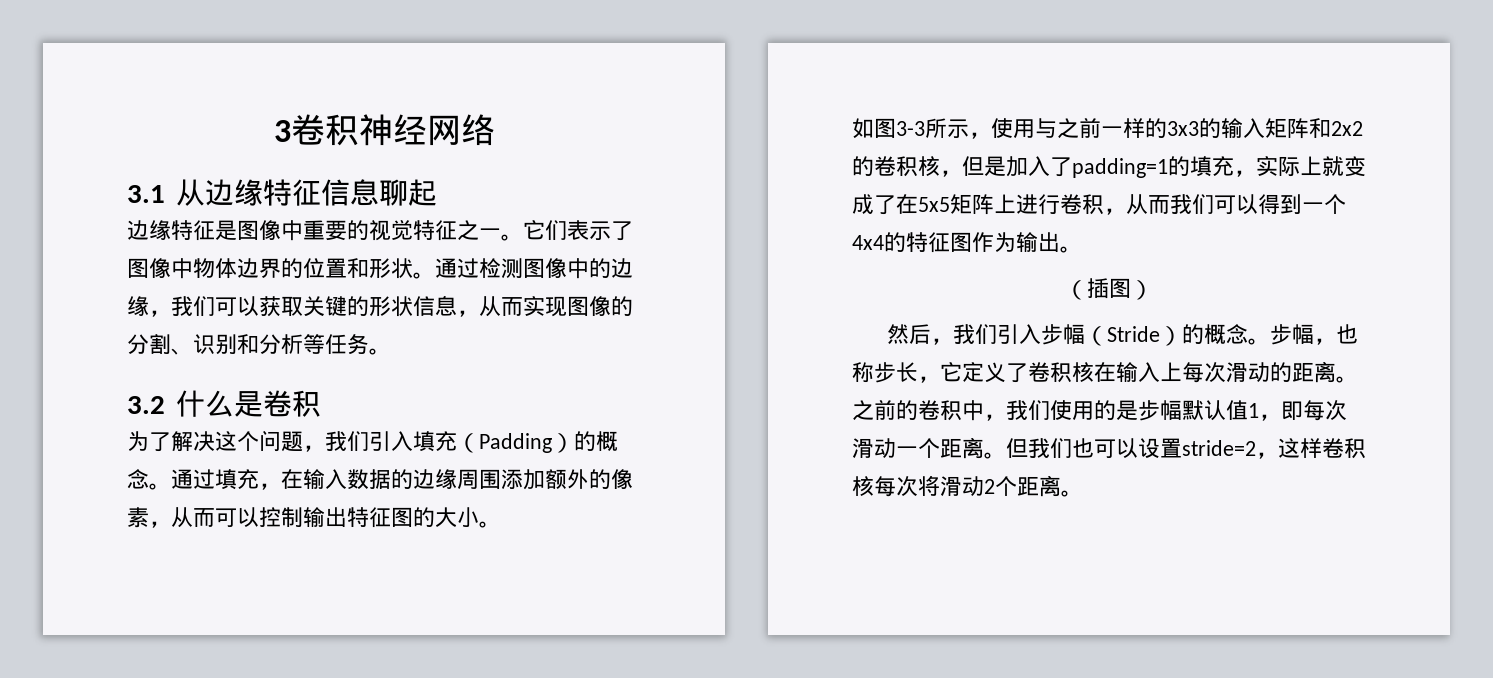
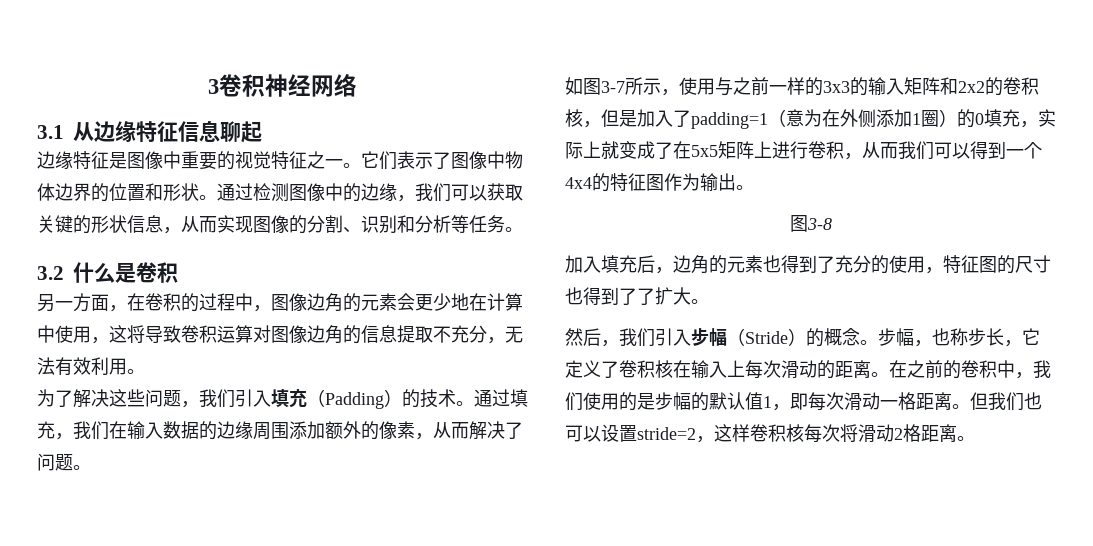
(321, 403) none -> [37,293,523,312] [37,325,523,344] [37,357,145,376] // 另一方面，在卷积的过程中，图像边角的元素会更少地在计算中使用，这将导致卷积运算对图像边角的信息提取不充分，无法有效利用。
[237,431,259,451] 个 -> [127,389,145,407] 些
[596,431,618,451] [127,469,149,489] 概念 -> [420,389,456,408] 技术
(281, 486) none -> [73,421,109,440] 我们
[215,507,479,528] 可以控制输出特征图的大小 -> [469,421,523,440] [37,453,73,471] 解决了问题
[896,121,925,136] 3-3 -> [601,81,625,93] 3-7
[1168,156,1190,176] 的 -> [768,109,984,128] （意为在外侧添加1圈）的0
[1065,278,1153,300] （插图） -> [789,215,832,232] [565,255,1051,274] [565,287,709,305] 图3-8 // 加入填充后，边角的元素也得到了充分的使用，特征图的尺寸也得到了了扩大。
(1358, 379) none -> [889,360,907,378] 在
(1182, 410) none -> [691,392,709,411] 的
[918,438,940,458] 个 -> [898,392,916,410] 格
[995,476,1017,496] 个 -> [903,424,921,442] 格

